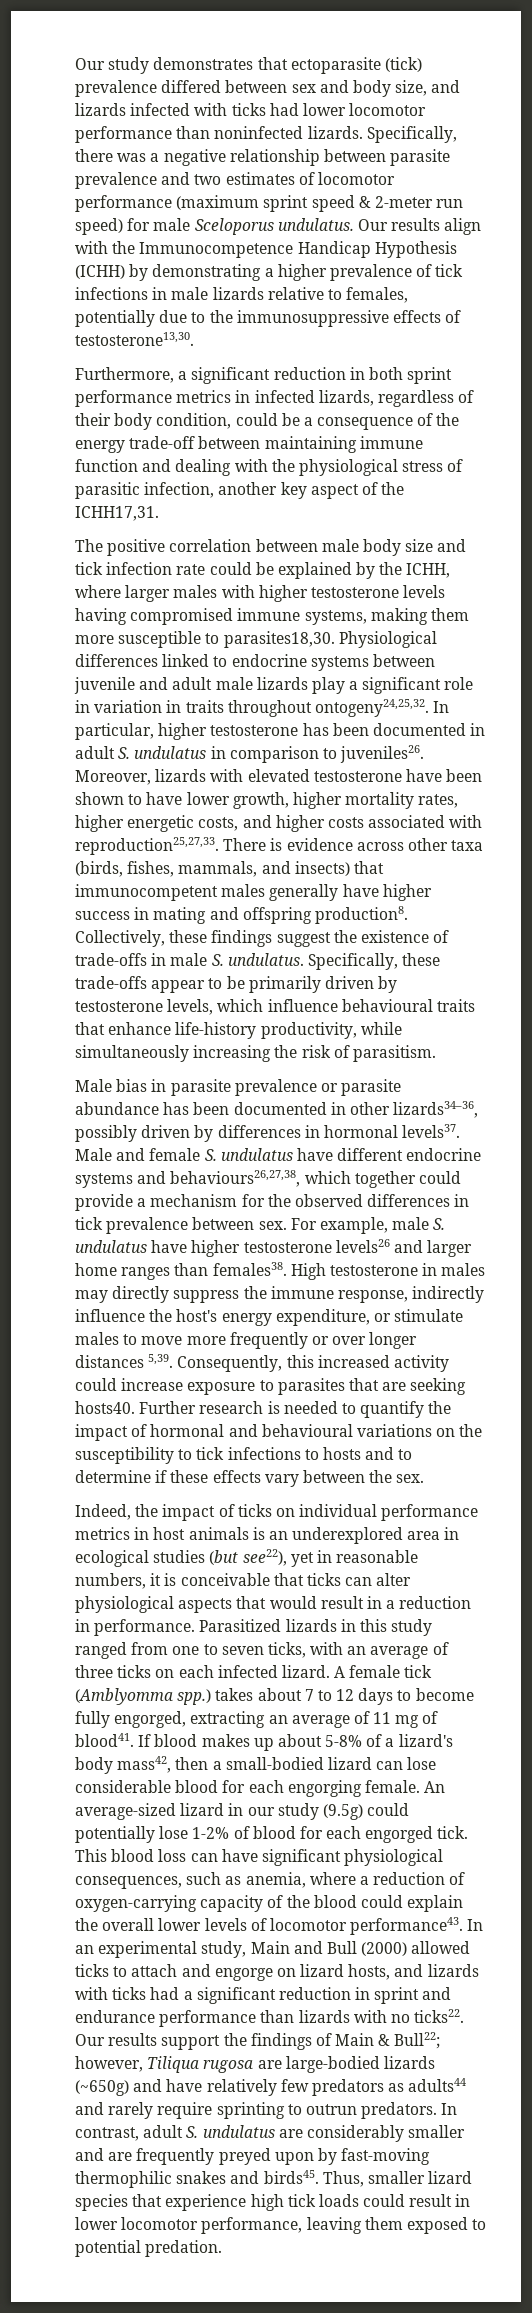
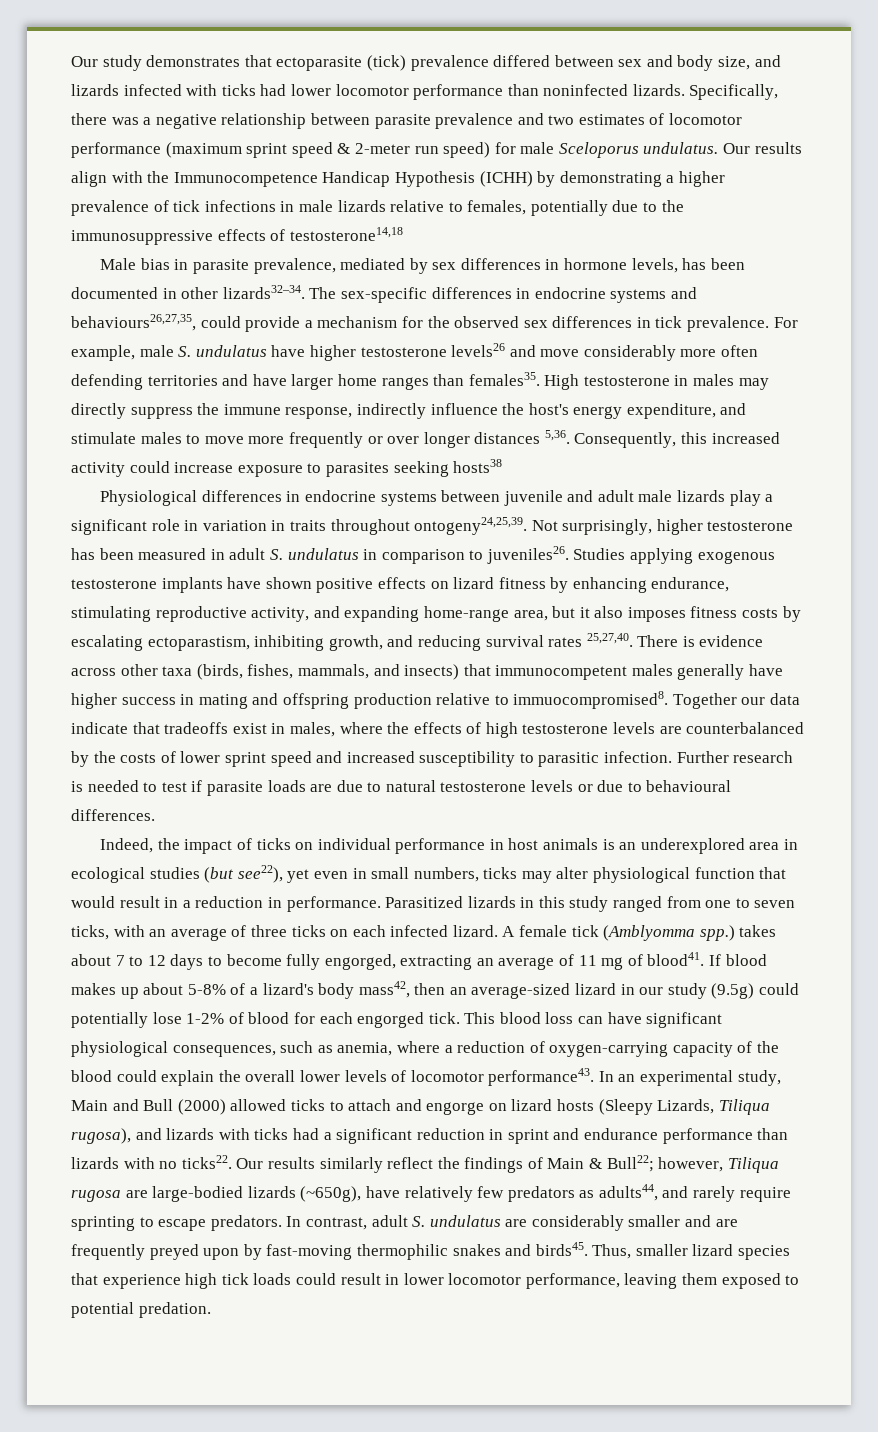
[75,332,194,346] [75,367,453,384] [75,390,475,407] [75,413,460,430] [75,436,423,453] [75,459,464,476] [75,482,405,499] [75,506,159,521] [75,539,467,556] [75,562,451,579] [75,585,446,602] [75,608,469,625] [75,631,437,648] [75,654,228,667] testosterone13,30. // Furthermore, a significant reduction in both sprint performance metrics in infected lizards, regardless of their body condition, could be a consequence of the energy trade-off between maintaining immune function and dealing with the physiological stress of parasitic infection, another key aspect of the ICHH17,31. // The positive correlation between male body size and tick infection rate could be explained by the ICHH, where larger males with higher testosterone levels having compromised immune systems, making them more susceptible to parasites18,30. Physiological differences linked to -> [289,227,403,241] [100,258,745,274] [71,285,697,303] [71,314,798,332] [71,343,759,361] [71,372,769,390] [71,403,747,419] [71,430,780,448] [71,459,503,477] [100,490,301,506] testosterone14,18 // Male bias in parasite prevalence, mediated by sex differences in hormone levels, has been documented in other lizards32–34. The sex-specific differences in endocrine systems and behaviours26,27,35, could provide a mechanism for the observed sex differences in tick prevalence. For example, male S. undulatus have higher testosterone levels26 and move considerably more often defending territories and have larger home ranges than females35. High testosterone in males may directly suppress the immune response, indirectly influence the host's energy expenditure, and stimulate males to move more frequently or over longer distances 5,36. Consequently, this increased activity could increase exposure to parasites seeking hosts38 // Physiological differences in
[314,699,450,717] [75,723,154,740] ontogeny24,25,32. In particular, -> [414,517,653,535] ontogeny24,25,39. Not surprisingly,
[372,723,466,736] documented -> [138,548,207,560] measured
[75,769,483,785] [75,792,459,809] [75,815,483,832] [75,837,219,855] Moreover, lizards with elevated testosterone have been shown to have lower growth, higher mortality rates, higher energetic costs, and higher costs associated with reproduction25,27,33. -> [573,548,775,564] [71,577,730,593] [71,606,801,622] [71,633,633,651] Studies applying exogenous testosterone implants have shown positive effects on lizard fitness by enhancing endurance, stimulating reproductive activity, and expanding home-range area, but it also imposes fitness costs by escalating ectoparastism, inhibiting growth, and reducing survival rates 25,27,40.
[314,906,408,924] [75,930,450,947] [75,953,441,970] [75,976,398,993] [75,999,475,1015] [75,1022,402,1039] [75,1045,436,1062] [75,1079,402,1096] [75,1101,479,1118] [75,1124,461,1142] [75,1148,482,1161] [75,1170,461,1188] [75,1194,470,1211] [75,1217,446,1234] [75,1239,473,1257] [75,1262,486,1280] [75,1286,485,1303] [75,1309,464,1326] [75,1332,418,1349] [75,1354,449,1372] [75,1378,467,1395] [75,1401,135,1414] production8. Collectively, these findings suggest the existence of trade-offs in male S. undulatus. Specifically, these trade-offs appear to be primarily driven by testosterone levels, which influence behavioural traits that enhance life-history productivity, while simultaneously increasing the risk of parasitism. // Male bias in parasite prevalence or parasite abundance has been documented in other lizards34–36, possibly driven by differences in hormonal levels37. Male and female S. undulatus have different endocrine systems and behaviours26,27,38, which together could provide a mechanism for the observed differences in tick prevalence between sex. For example, male S. undulatus have higher testosterone levels26 and larger home ranges than females38. High testosterone in males may directly suppress the immune response, indirectly influence the host's energy expenditure, or stimulate males to move more frequently or over longer distances 5,39. Consequently, this increased activity could increase exposure to parasites that are seeking hosts40. -> [353,691,801,709] [71,722,805,738] [71,751,673,767] production relative to immuocompromised8. Together our data indicate that tradeoffs exist in males, where the effects of high testosterone levels are counterbalanced by the costs of lower sprint speed and increased susceptibility to parasitic infection.
[360,1401,452,1418] [75,1424,483,1441] [75,1447,413,1464] [75,1470,425,1487] quantify the impact of hormonal and behavioural variations on the susceptibility to tick infections to hosts and to determine if these effects vary between the sex. -> [161,780,732,796] [71,809,155,821] test if parasite loads are due to natural testosterone levels or due to behavioural differences.
[75,1527,130,1540] metrics -> (486, 846) none
[316,1550,419,1563] [75,1573,373,1589] in reasonable numbers, it is conceivable that ticks can -> [313,867,552,883] even in small numbers, ticks may
[178,1598,233,1613] aspects -> [694,867,755,879] function
[212,1757,437,1770] [75,1780,446,1797] a small-bodied lizard can lose considerable blood for each engorging female. An -> [449,987,467,995] an
[348,1964,391,1980] hosts, -> [557,1099,770,1115] [71,1128,131,1144] hosts (Sleepy Lizards, Tiliqua rugosa),
[161,2035,221,2050] support -> [319,1157,434,1173] similarly reflect
[75,2079,163,2096] (~650g) and -> [300,1186,362,1202] (~650g),
[408,2078,467,2092] adults44 -> [598,1184,658,1201] adults44,
[305,2104,357,2115] outrun -> [158,1219,207,1231] escape

